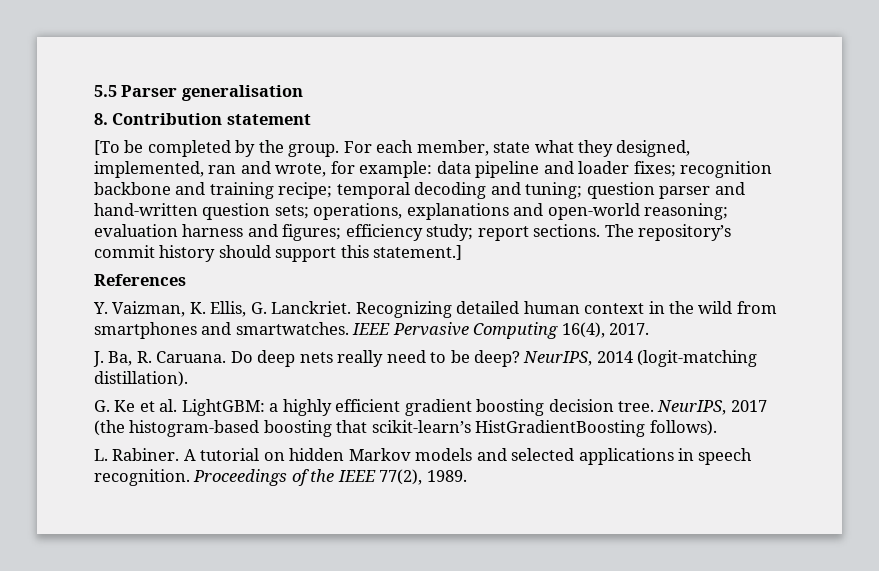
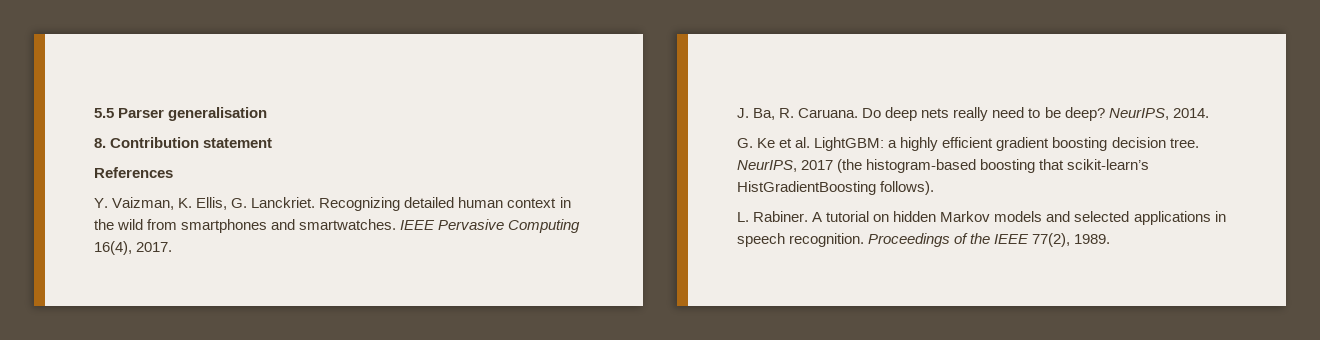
[94,140,691,157] [94,161,773,178] [94,182,745,199] [94,203,729,220] [94,224,732,241] [94,245,463,262] // [To be completed by the group. For each member, state what they designed, implemented, ran and wrote, for example: data pipeline and loader fixes; recognition backbone and training recipe; temporal decoding and tuning; question parser and hand-written question sets; operations, explanations and open-world reasoning; evaluation harness and figures; efficiency study; report sections. The repository’s commit history should support this statement.] -> (273, 143) none
[596,350,758,367] [94,371,188,387] 2014 (logit-matching distillation). -> [1172,108,1209,118] 2014.

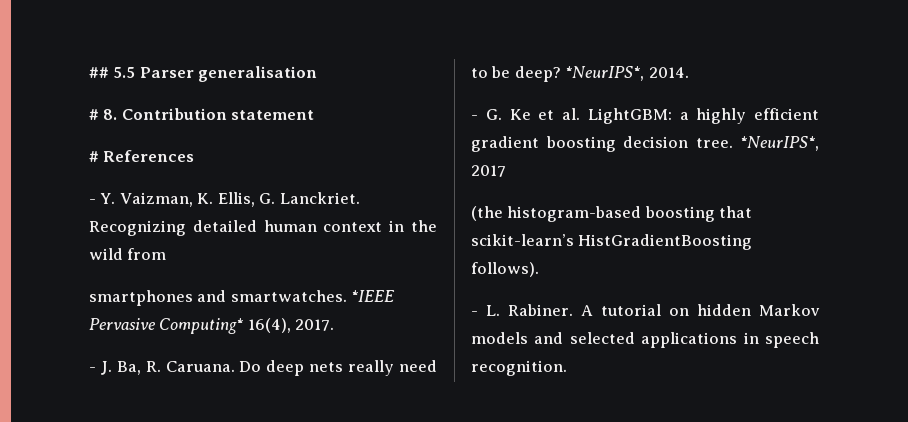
(94, 113) none -> [89,67,109,78] ##
(268, 114) none -> [89,109,99,120] #
(273, 143) none -> [89,151,99,162] #
(173, 172) none -> [89,199,96,204] -
(178, 224) none -> (167, 254) //
[400,219,581,233] IEEE Pervasive Computing -> [351,290,396,302] [89,318,244,334] *IEEE Pervasive Computing*
(173, 247) none -> [89,367,96,372] -
[1108,108,1169,120] NeurIPS, -> [565,66,645,81] *NeurIPS*,
(1209, 113) none -> [471,115,478,120] -
[737,160,797,172] NeurIPS, -> [740,136,819,151] *NeurIPS*,
(834, 165) none -> (506, 171) //
(935, 188) none -> [471,311,478,316] -
[868,233,1111,247] Proceedings of the IEEE 77(2), 1989. -> (567, 368) none

